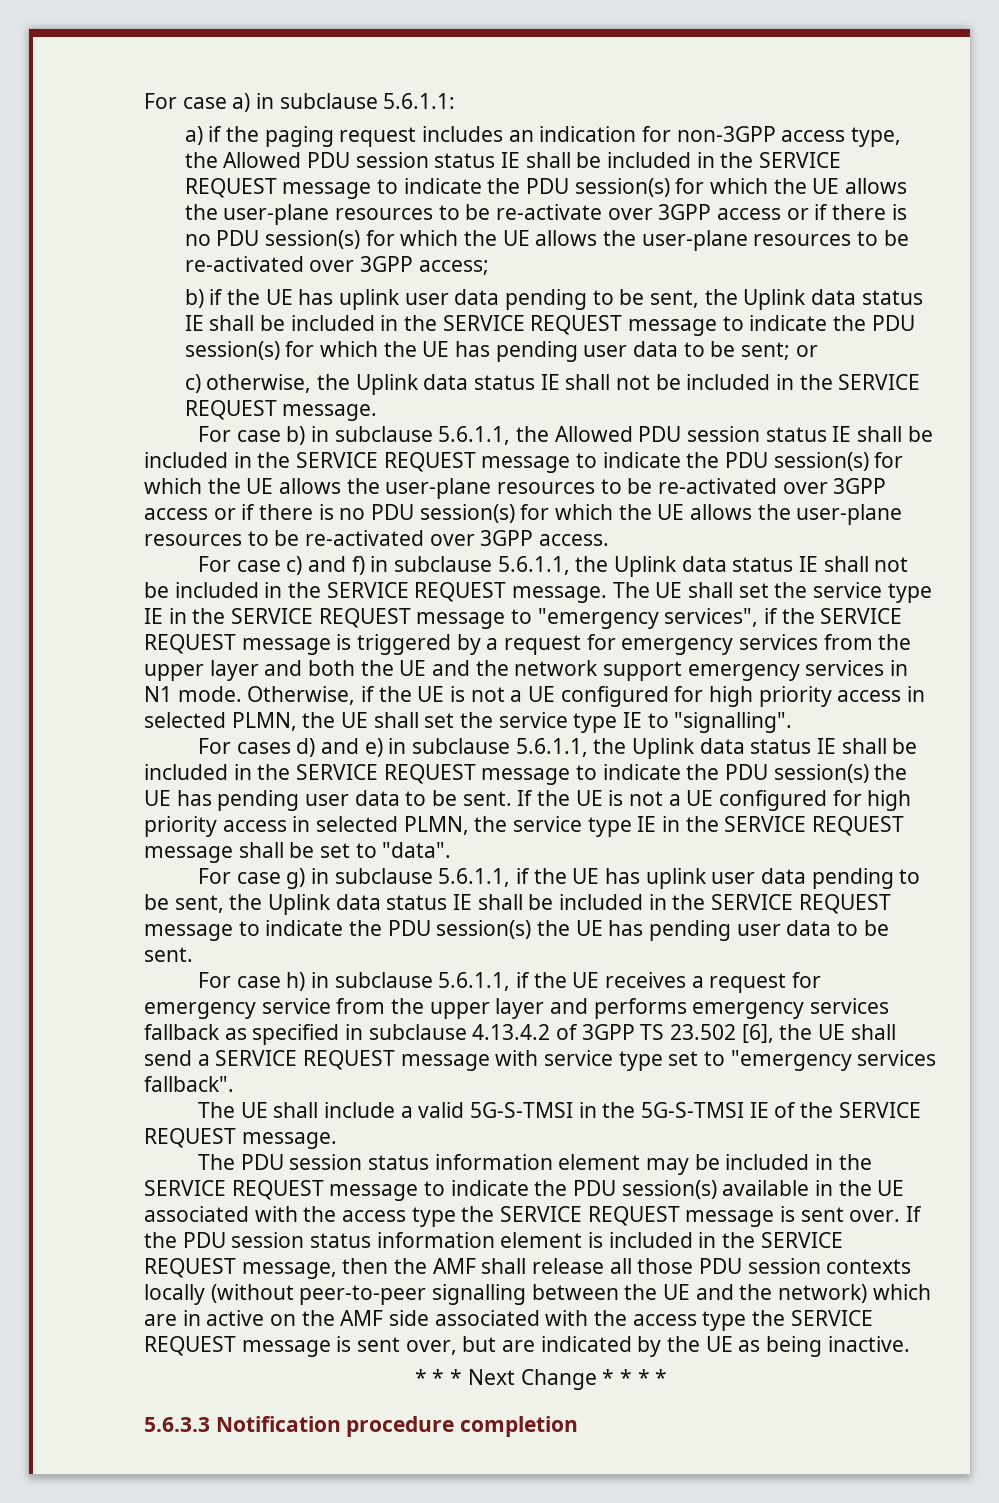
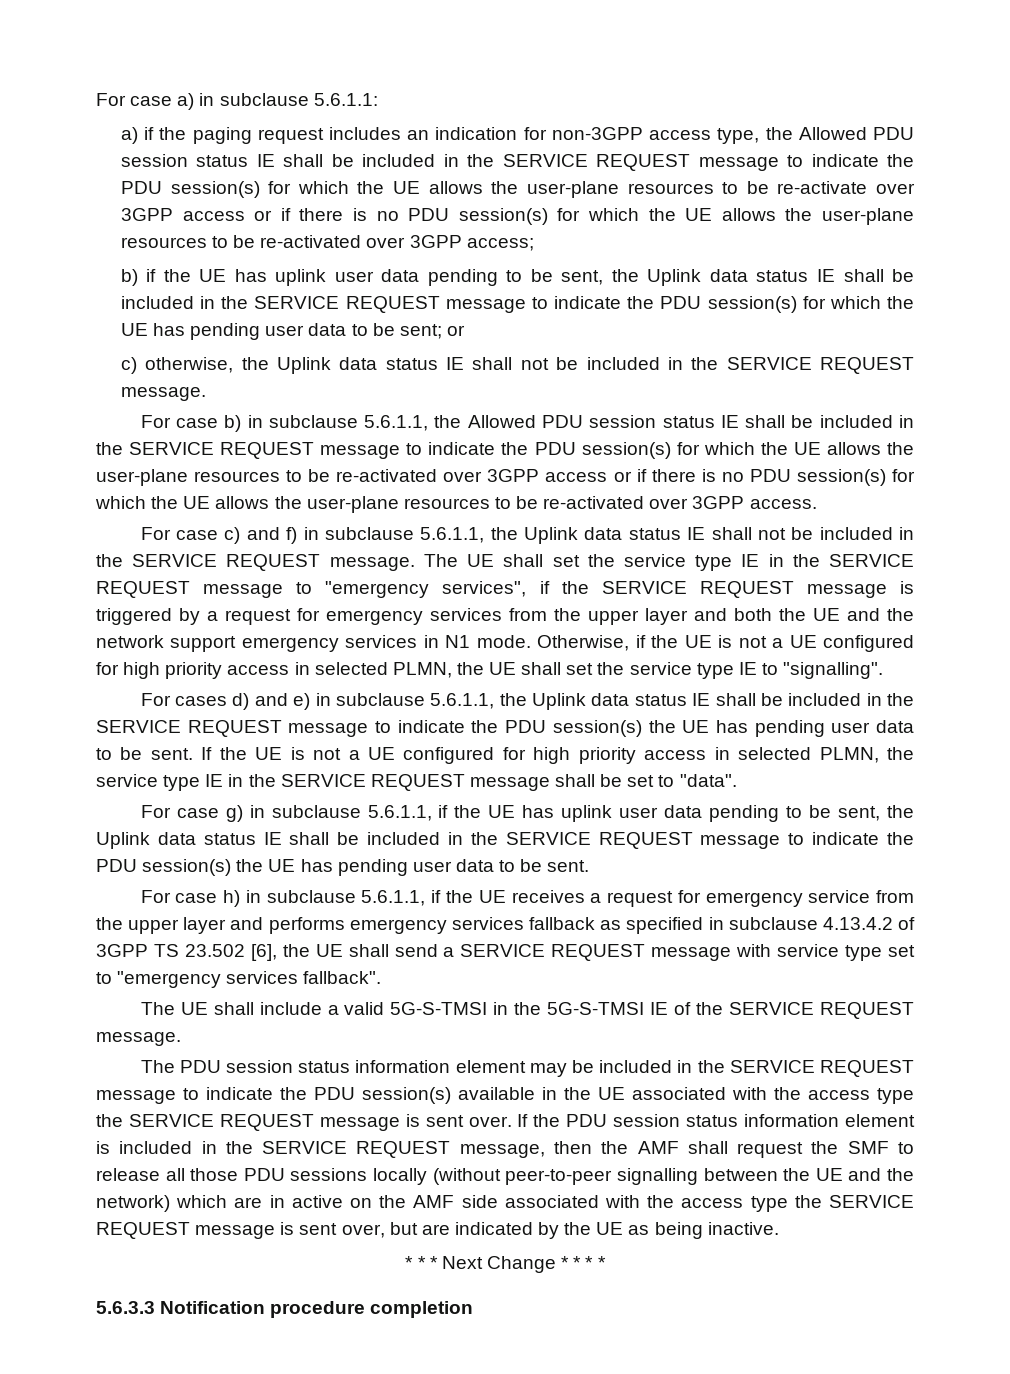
(527, 1266) none -> [737,1141,915,1158] request the SMF to
[747,1258,912,1274] session contexts -> [290,1168,368,1181] sessions

